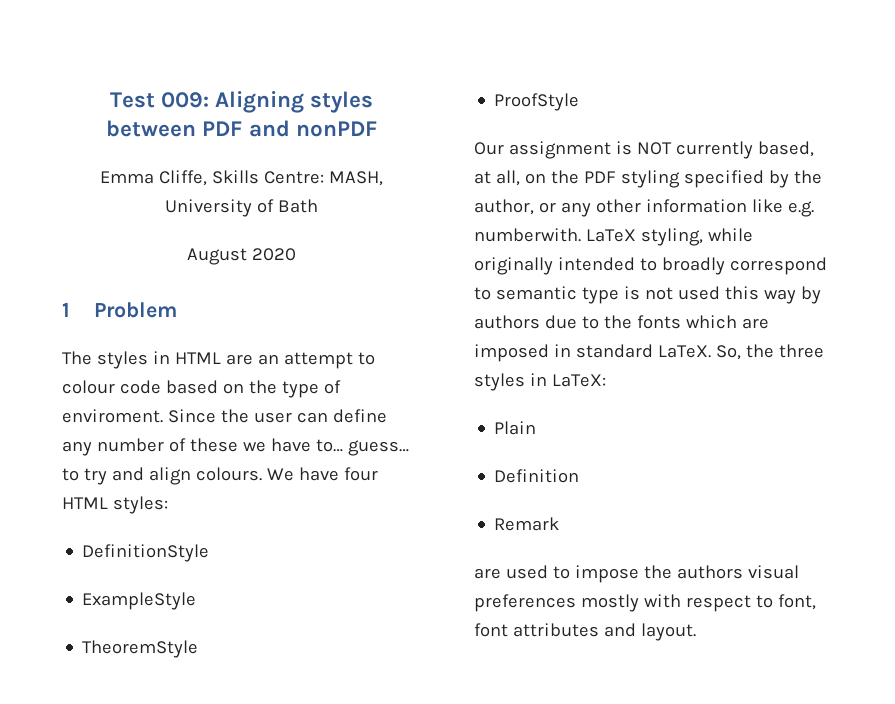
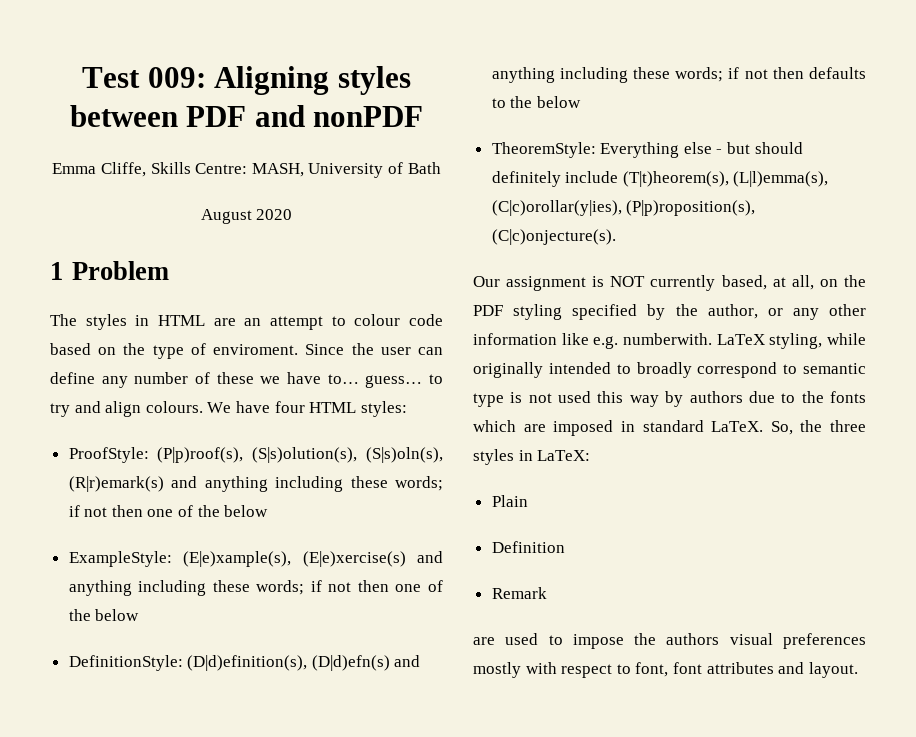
[82,544,210,562] [82,592,197,610] [82,640,199,658] [494,93,580,111] DefinitionStyle // ExampleStyle // TheoremStyle // ProofStyle -> [68,447,443,463] [68,476,443,492] [68,505,269,517] [68,551,444,567] [68,580,444,596] [68,609,140,621] [68,655,421,671] [491,67,867,83] [491,96,581,108] [491,142,803,158] [491,171,829,187] [491,200,756,216] [491,229,616,245] ProofStyle: (P|p)roof(s), (S|s)olution(s), (S|s)oln(s), (R|r)emark(s) and anything including these words; if not then one of the below // ExampleStyle: (E|e)xample(s), (E|e)xercise(s) and anything including these words; if not then one of the below // DefinitionStyle: (D|d)efinition(s), (D|d)efn(s) and anything including these words; if not then defaults to the below // TheoremStyle: Everything else - but should definitely include (T|t)heorem(s), (L|l)emma(s), (C|c)orollar(y|ies), (P|p)roposition(s), (C|c)onjecture(s).

